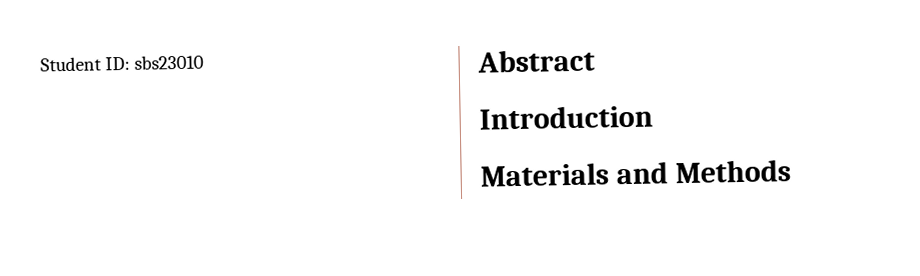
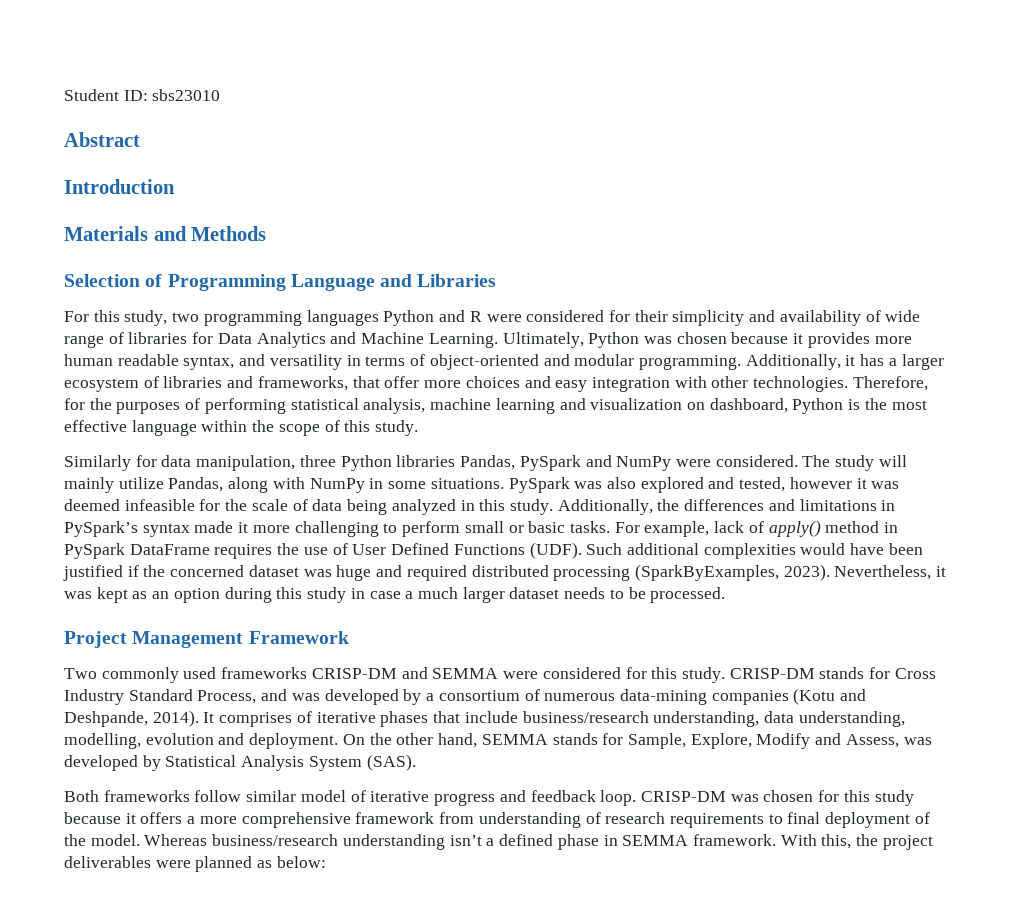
(791, 171) none -> [64,274,497,291] [64,310,921,326] [64,332,912,348] [64,354,944,370] [64,376,928,392] [64,398,927,414] [64,420,419,436] [64,455,907,471] [64,477,900,493] [64,499,896,515] [64,520,899,537] [64,542,923,559] [63,564,947,581] [64,587,726,603] [64,631,349,648] [64,667,936,683] [64,688,867,705] [64,710,905,727] [64,733,932,749] [64,754,416,771] [64,790,914,806] [64,812,930,828] [64,834,933,850] [64,856,326,872] // Selection of Programming Language and Libraries // For this study, two programming languages Python and R were considered for their simplicity and availability of wide range of libraries for Data Analytics and Machine Learning. Ultimately, Python was chosen because it provides more human readable syntax, and versatility in terms of object-oriented and modular programming. Additionally, it has a larger ecosystem of libraries and frameworks, that offer more choices and easy integration with other technologies. Therefore, for the purposes of performing statistical analysis, machine learning and visualization on dashboard, Python is the most effective language within the scope of this study. // Similarly for data manipulation, three Python libraries Pandas, PySpark and NumPy were considered. The study will mainly utilize Pandas, along with NumPy in some situations. PySpark was also explored and tested, however it was deemed infeasible for the scale of data being analyzed in this study. Additionally, the differences and limitations in PySpark’s syntax made it more challenging to perform small or basic tasks. For example, lack of apply() method in PySpark DataFrame requires the use of User Defined Functions (UDF). Such additional complexities would have been justified if the concerned dataset was huge and required distributed processing (SparkByExamples, 2023). Nevertheless, it was kept as an option during this study in case a much larger dataset needs to be processed. // Project Management Framework // Two commonly used frameworks CRISP-DM and SEMMA were considered for this study. CRISP-DM stands for Cross Industry Standard Process, and was developed by a consortium of numerous data-mining companies (Kotu and Deshpande, 2014). It comprises of iterative phases that include business/research understanding, data understanding, modelling, evolution and deployment. On the other hand, SEMMA stands for Sample, Explore, Modify and Assess, was developed by Statistical Analysis System (SAS). // Both frameworks follow similar model of iterative progress and feedback loop. CRISP-DM was chosen for this study because it offers a more comprehensive framework from understanding of research requirements to final deployment of the model. Whereas business/research understanding isn’t a defined phase in SEMMA framework. With this, the project deliverables were planned as below:

